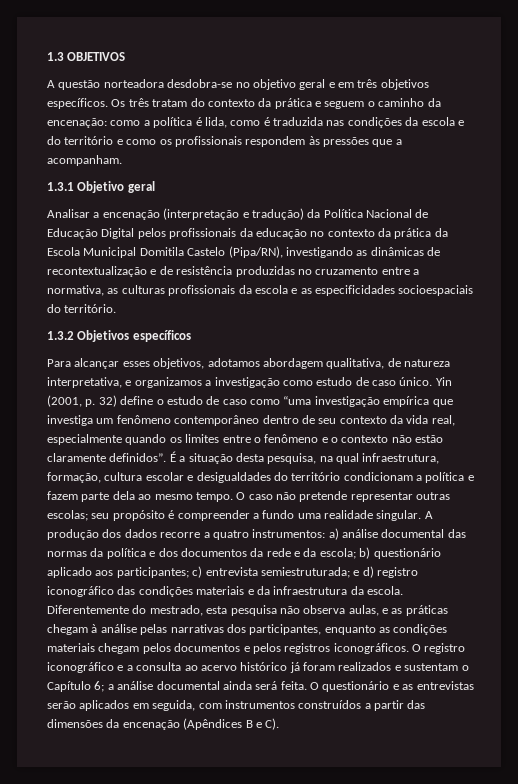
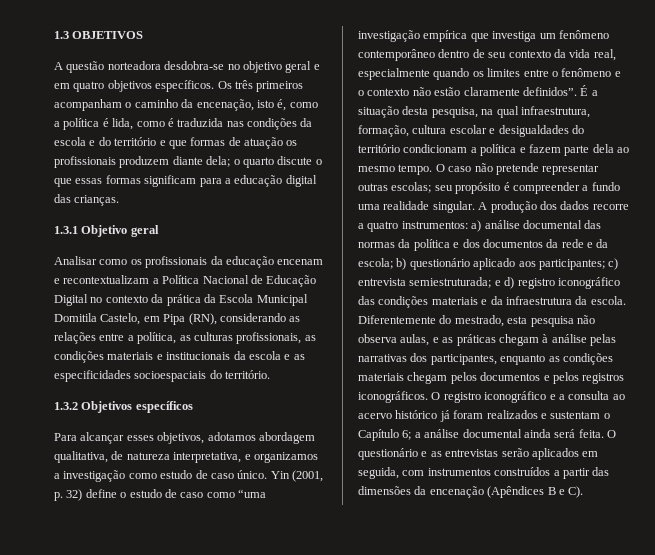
[357,79,378,88] três -> [73,81,105,92] quatro
[152,98,441,109] [47,118,107,128] tratam do contexto da prática e seguem o caminho da encenação: -> [256,81,304,92] [54,99,287,111] primeiros acompanham o caminho da encenação, isto é,
[126,136,402,147] [47,155,122,166] [47,181,155,193] [47,208,321,220] como os profissionais respondem às pressões que a acompanham. // 1.3.1 Objetivo geral // Analisar a encenação (interpretação e tradução) da -> [168,137,298,149] [54,156,322,168] [54,175,317,187] [54,194,120,206] [54,225,159,237] [54,256,324,268] [54,275,159,284] que formas de atuação os profissionais produzem diante dela; o quarto discute o que essas formas significam para a educação digital das crianças. // 1.3.1 Objetivo geral // Analisar como os profissionais da educação encenam e recontextualizam a
[137,228,307,239] pelos profissionais da educação -> (88, 300) none
[187,246,440,258] [47,266,379,277] Castelo (Pipa/RN), investigando as dinâmicas de recontextualização e de resistência produzidas no cruzamento -> [100,313,301,325] [54,332,96,344] Castelo, em Pipa (RN), considerando as relações
[47,285,104,296] normativa, -> [137,332,177,344] política,
[168,285,236,296] profissionais -> [236,332,316,344] [54,351,231,363] profissionais, as condições materiais e institucionais

